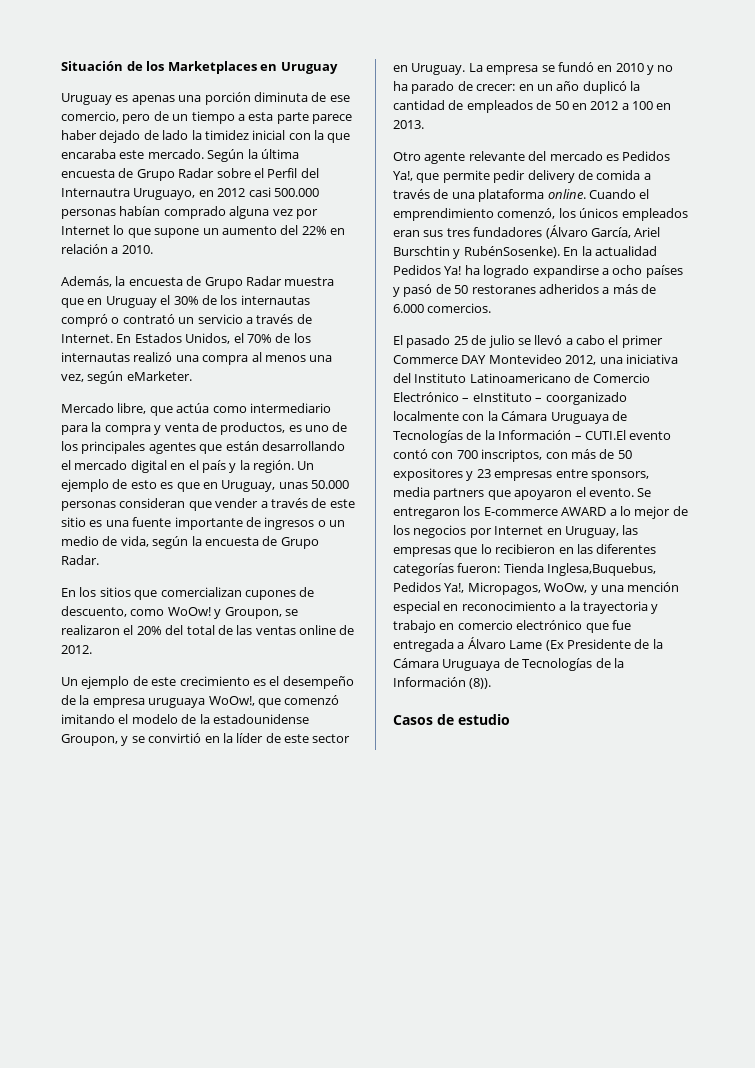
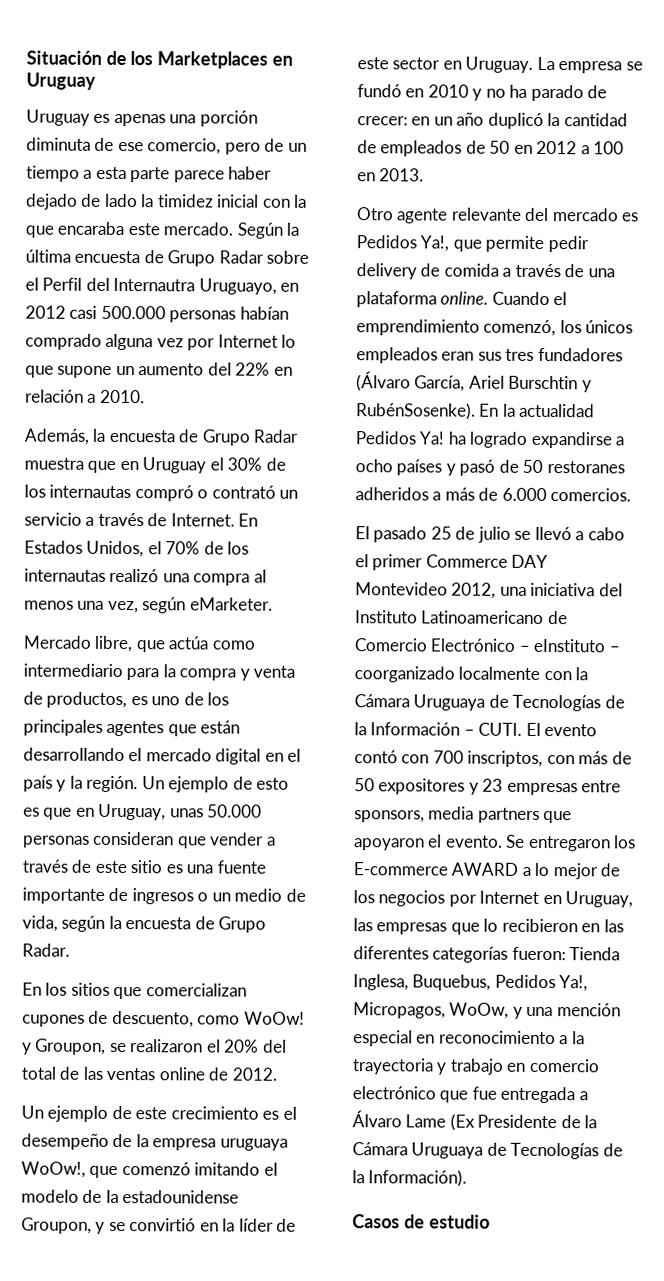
[584,430,626,440] CUTI.El -> [478,722,541,736] CUTI. El
[547,563,657,576] Inglesa,Buquebus, -> [353,974,492,991] Inglesa, Buquebus,
[393,677,492,689] Información (8)). -> [368,1169,468,1187] Información).

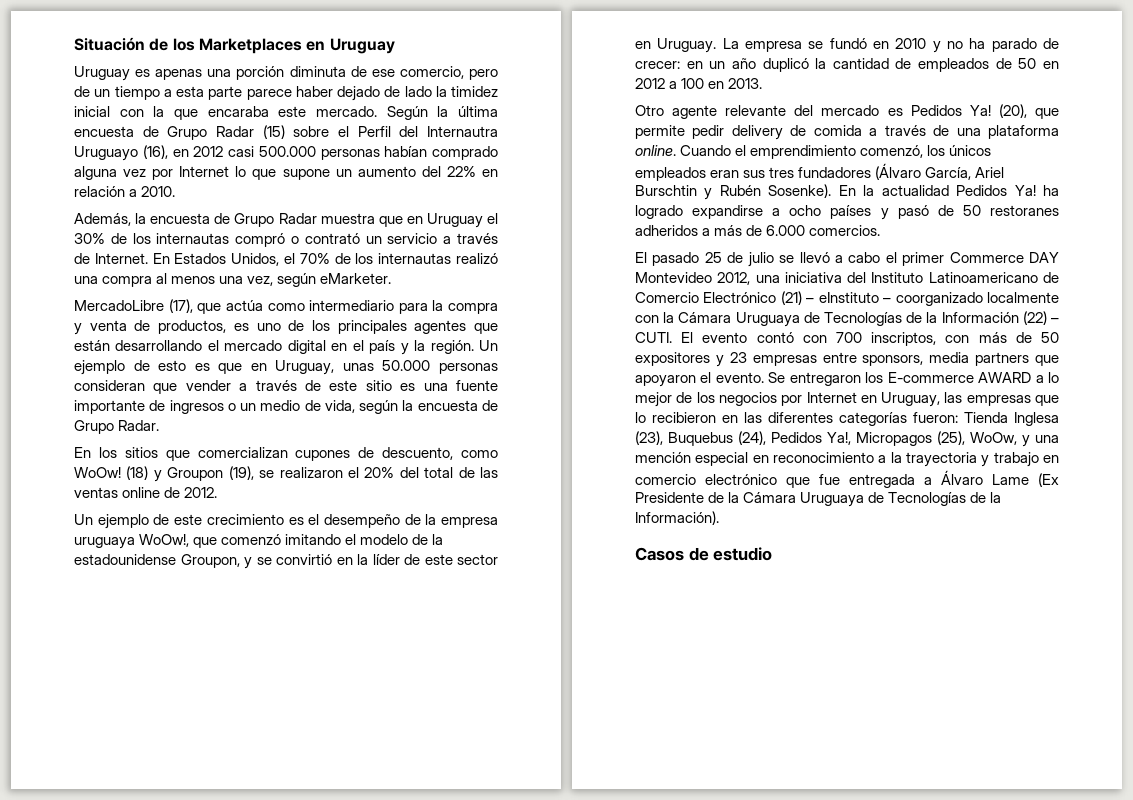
(264, 257) none -> [262,125,285,139] (15)
[198,278,277,295] Uruguayo, -> [74,145,168,161] Uruguayo (16),
[23,635,134,653] Mercado libre, -> [74,299,193,313] MercadoLibre (17),
[22,1038,107,1055] y Groupon, -> [126,466,254,482] (18) y Groupon (19),
[420,235,450,252] Ya!, -> [969,104,1027,118] Ya! (20),
[356,402,476,420] RubénSosenke). -> [719,184,832,198] Rubén Sosenke).
(517, 645) none -> [780,291,802,305] (21)
(461, 729) none -> [1022,311,1047,325] (22)
[353,974,589,992] [353,1002,446,1019] Inglesa, Buquebus, Pedidos Ya!, Micropagos, -> [1014,412,1059,426] [635,431,965,446] Inglesa (23), Buquebus (24), Pedidos Ya!, Micropagos (25),

